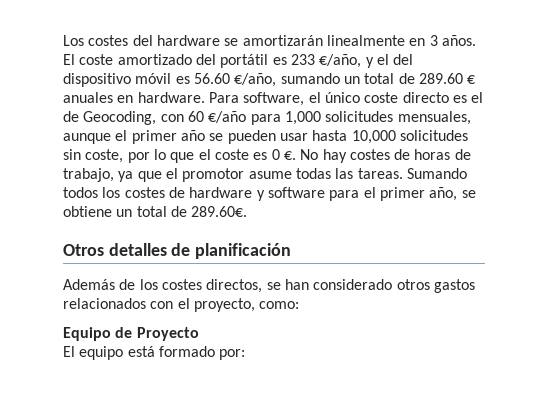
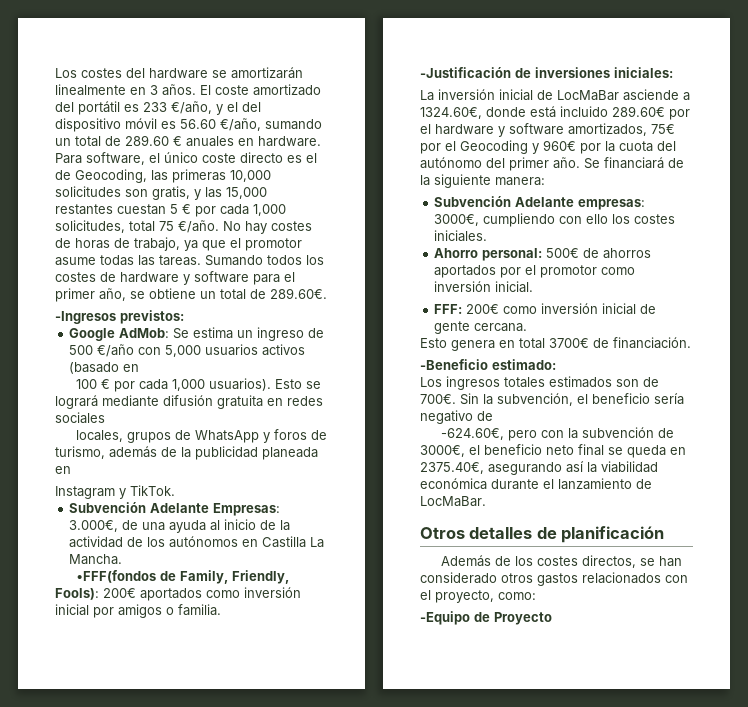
[160,111,471,125] [63,130,468,144] [63,149,296,163] con 60 €/año para 1,000 solicitudes mensuales, aunque el primer año se pueden usar hasta 10,000 solicitudes sin coste, por lo que el coste es 0 €. -> [151,169,271,183] [55,186,267,200] [55,204,286,217] [55,220,219,233] las primeras 10,000 solicitudes son gratis, y las 15,000 restantes cuestan 5 € por cada 1,000 solicitudes, total 75 €/año.
(248, 211) none -> [55,310,184,324] [69,327,325,341] [69,344,306,357] [69,362,140,374] [75,378,321,392] [55,395,323,409] [55,412,105,424] [75,429,327,443] [55,446,318,460] [55,466,71,474] [55,485,175,499] [69,502,281,516] [69,519,291,533] [69,536,325,548] [69,554,123,565] [75,570,289,584] [55,587,301,601] [55,604,221,618] [420,67,673,78] [420,89,690,101] [420,106,690,120] [420,123,675,137] [420,140,676,154] [420,157,684,171] [420,174,545,188] [434,196,646,210] [434,213,676,227] [434,230,488,242] [434,248,652,261] [434,265,636,278] [434,281,534,293] [434,303,657,315] [434,321,528,334] [420,337,691,351] [420,359,556,370] [420,376,659,390] [420,393,684,406] [420,410,493,424] [440,427,674,441] [420,444,686,458] [420,461,658,475] [420,478,652,490] [420,496,486,507] // -Ingresos previstos: // Google AdMob: Se estima un ingreso de 500 €/año con 5,000 usuarios activos (basado en // 100 € por cada 1,000 usuarios). Esto se logrará mediante difusión gratuita en redes sociales // locales, grupos de WhatsApp y foros de turismo, además de la publicidad planeada en // Instagram y TikTok. // Subvención Adelante Empresas: 3.000€, de una ayuda al inicio de la actividad de los autónomos en Castilla La Mancha. // •FFF(fondos de Family, Friendly, Fools): 200€ aportados como inversión inicial por amigos o familia. // -Justificación de inversiones iniciales: // La inversión inicial de LocMaBar asciende a 1324.60€, donde está incluido 289.60€ por el hardware y software amortizados, 75€ por el Geocoding y 960€ por la cuota del autónomo del primer año. Se financiará de la siguiente manera: // Subvención Adelante empresas: 3000€, cumpliendo con ello los costes iniciales. // Ahorro personal: 500€ de ahorros aportados por el promotor como inversión inicial. // FFF: 200€ como inversión inicial de gente cercana. // Esto genera en total 3700€ de financiación. // -Beneficio estimado: // Los ingresos totales estimados son de 700€. Sin la subvención, el beneficio sería negativo de // -624.60€, pero con la subvención de 3000€, el beneficio neto final se queda en 2375.40€, asegurando así la viabilidad económica durante el lanzamiento de LocMaBar.
[63,327,111,341] Equipo -> [420,611,470,625] -Equipo
[63,346,246,360] // El equipo está formado por: -> (552, 618) none

